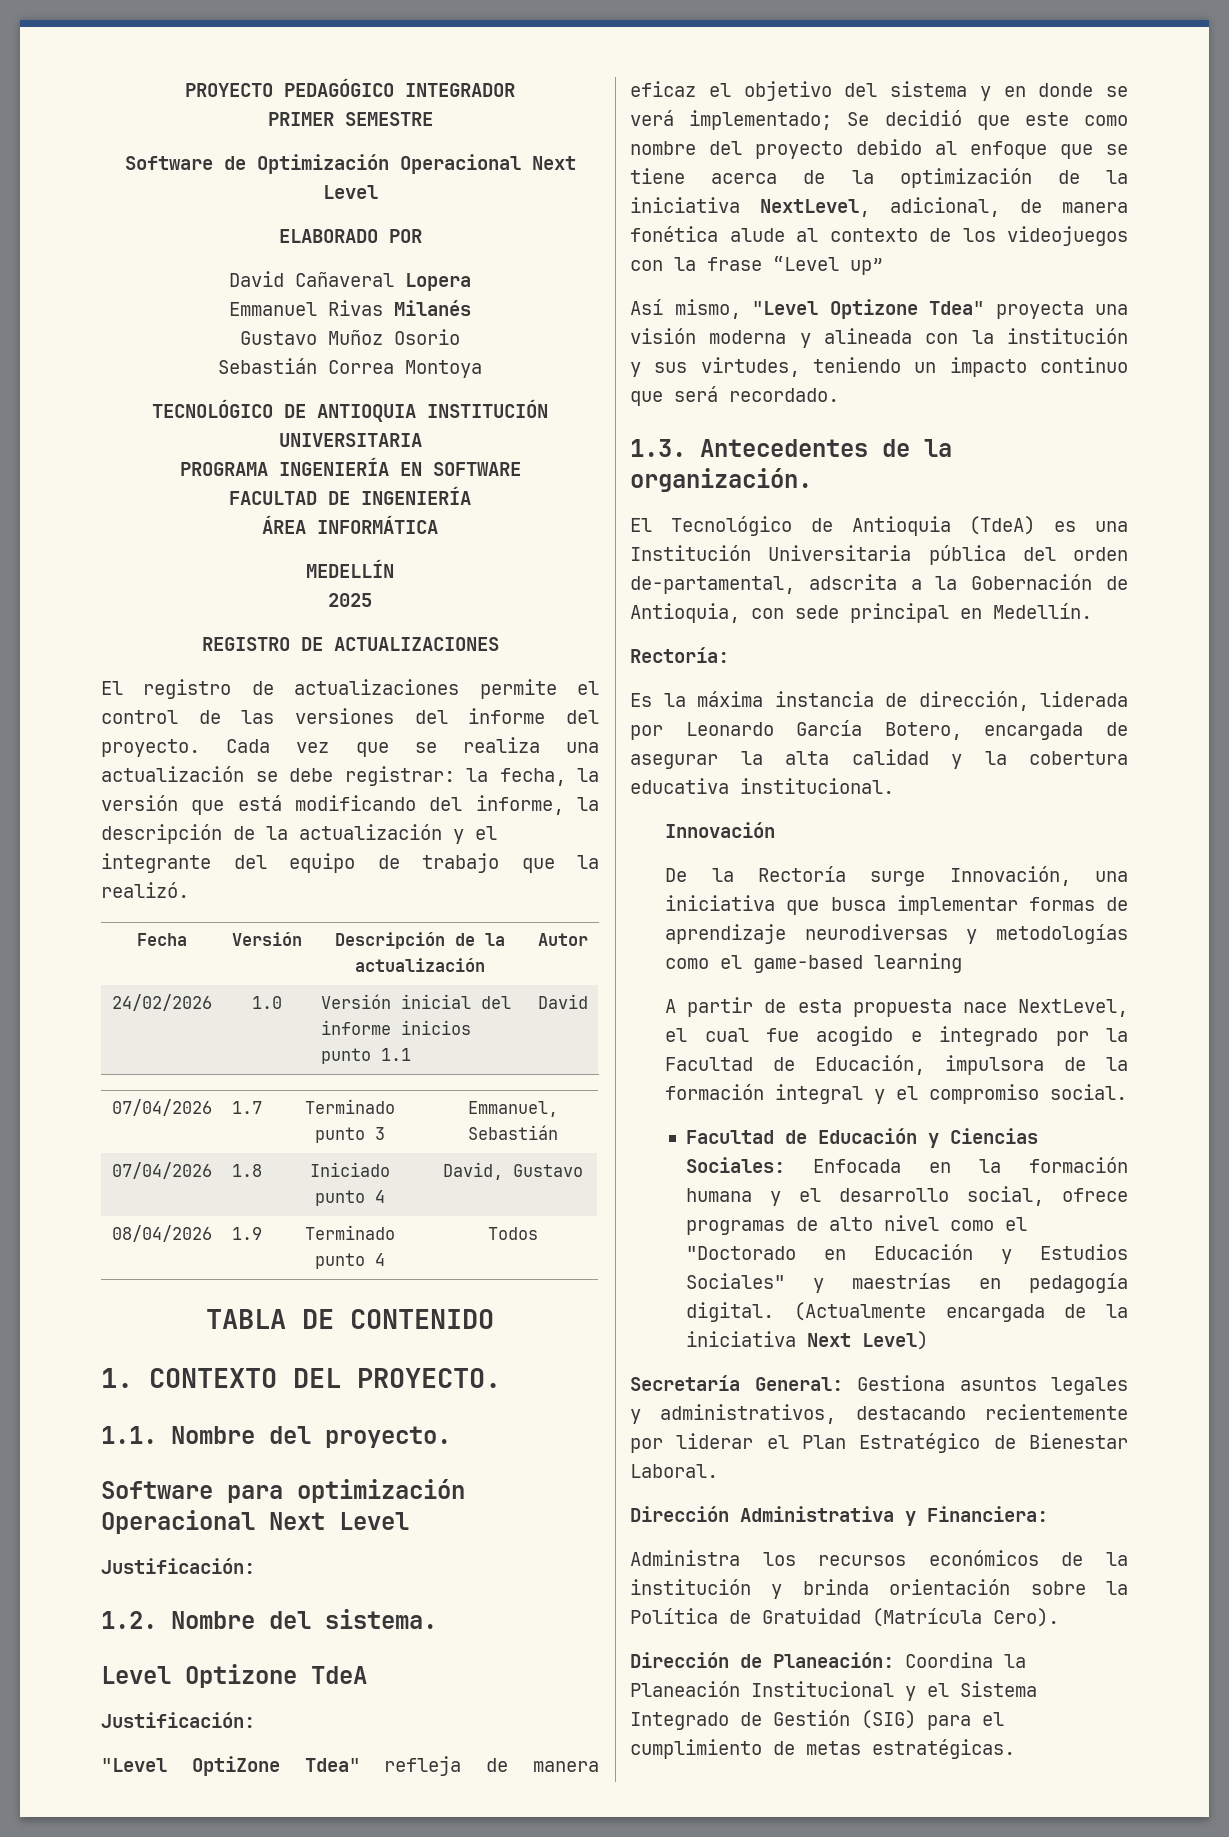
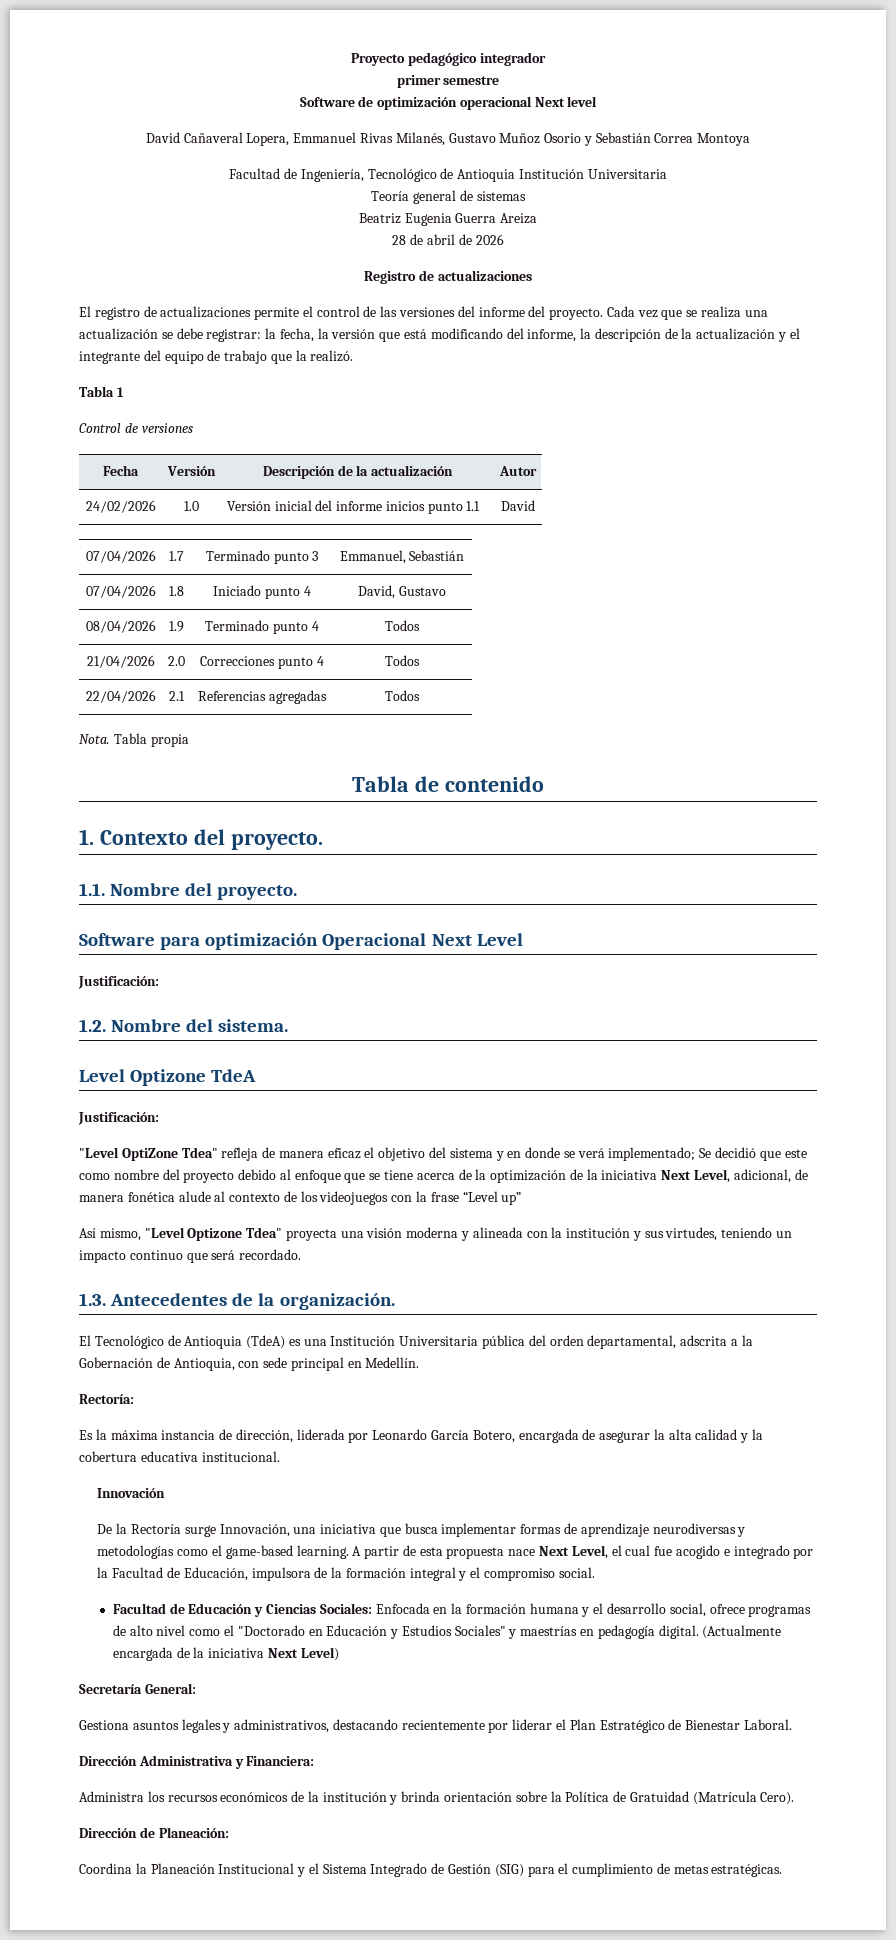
[185,78,515,97] [267,112,433,126] [124,154,576,174] [322,185,378,199] [278,229,422,243] PROYECTO PEDAGÓGICO INTEGRADOR // PRIMER SEMESTRE // Software de Optimización Operacional Next Level // ELABORADO POR -> [351,52,546,66] [396,75,500,88] [299,96,598,110] Proyecto pedagógico integrador // primer semestre // Software de optimización operacional Next level
[405,273,471,291] Lopera // -> [246,133,290,146] Lopera,
[394,300,471,316] Milanés // -> [395,132,445,146] Milanés,
(460, 337) // -> [583,136,592,146] y
[152,399,548,422] [278,433,422,447] [179,457,521,476] [229,486,471,505] [262,515,438,534] [306,559,394,578] [328,593,372,607] [201,637,499,651] TECNOLÓGICO DE ANTIOQUIA INSTITUCIÓN UNIVERSITARIA // PROGRAMA INGENIERÍA EN SOFTWARE // FACULTAD DE INGENIERÍA // ÁREA INFORMÁTICA // MEDELLÍN // 2025 // REGISTRO DE ACTUALIZACIONES -> [229,168,667,182] [371,190,526,204] [358,213,538,226] [392,234,504,245] [364,270,532,284] Facultad de Ingeniería, Tecnológico de Antioquia Institución Universitaria // Teoría general de sistemas // Beatriz Eugenia Guerra Areiza // 28 de abril de 2026 // Registro de actualizaciones
(189, 890) none -> [79,386,124,397] [79,423,193,433] // Tabla 1 // Control de versiones
[206,1309,494,1329] [101,1368,501,1388] // TABLA DE CONTENIDO // 1. CONTEXTO DEL PROYECTO. -> [86,655,155,668] [168,656,185,666] [200,656,324,669] [385,655,420,666] [85,690,156,703] [169,691,185,701] [198,690,327,704] [385,690,420,701] [79,733,189,747] [352,776,544,792] [79,829,323,850] // 21/04/2026 | 2.0 | Correcciones punto 4 | Todos // 22/04/2026 | 2.1 | Referencias agregadas | Todos // Nota. Tabla propia // Tabla de contenido // 1. Contexto del proyecto.
[760,199,870,217] NextLevel, -> [661,1169,731,1183] Next Level,
[630,576,795,594] de-partamental, -> [587,1335,677,1349] departamental,
[874,953,963,973] learning // -> [296,1545,349,1559] learning.
[1018,999,1128,1017] NextLevel, -> [539,1545,608,1559] Next Level,
(843, 1384) none -> (196, 1688) //
(894, 1660) none -> (229, 1832) //

